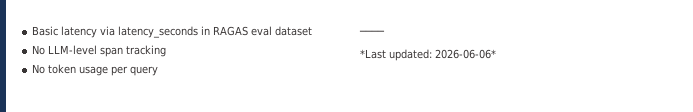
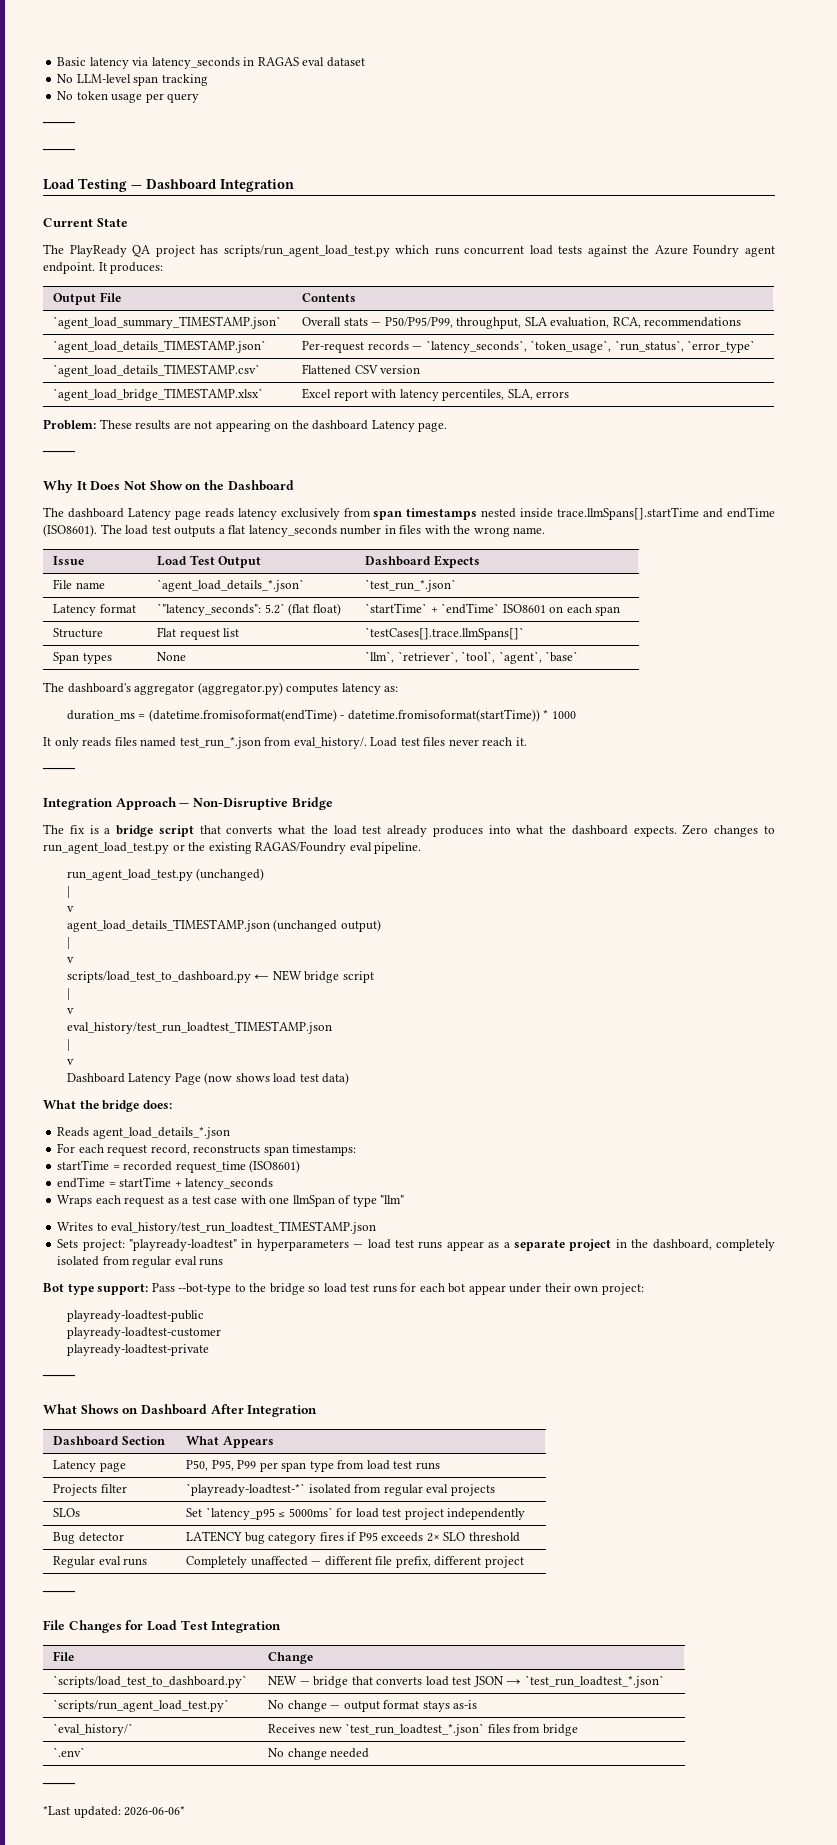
(385, 32) none -> [42,148,75,154] [43,178,294,192] [43,218,128,227] [43,244,775,257] [43,262,164,274] [53,292,121,305] [302,293,357,302] [53,316,282,329] [302,317,742,329] [53,340,267,353] [302,340,756,353] [53,364,261,377] [302,364,421,375] [53,388,264,401] [302,388,570,401] [43,419,448,432] [42,450,75,456] [43,480,294,493] [43,507,776,520] [43,524,546,537] [53,556,85,565] [157,555,262,568] [365,555,480,568] [53,579,105,589] [157,579,305,592] [365,579,457,592] [53,604,136,616] [157,603,341,616] [365,603,621,616] [53,628,104,638] [157,627,240,640] [365,627,525,640] [53,652,112,664] [157,652,187,661] [365,651,579,664] [43,682,399,695] [66,709,576,722] [43,736,527,749] [42,767,75,773] [43,797,333,810] [43,824,776,837] [43,841,422,854] [66,868,265,881] [66,886,70,898] [66,906,74,912] [66,919,381,932] [66,937,70,949] [66,957,74,963] [66,970,374,983] [66,988,70,1000] [66,1008,74,1014] [66,1021,332,1034] [66,1039,70,1051] [66,1059,74,1065] [66,1072,350,1085] [43,1100,172,1112] [57,1126,230,1139] [57,1143,357,1156] [57,1160,301,1173] [57,1177,274,1190] [57,1195,405,1207] [57,1221,377,1234] [57,1239,775,1251] [57,1256,224,1268] [43,1283,644,1295] [66,1310,204,1322] [66,1327,221,1339] [66,1344,209,1356] [42,1374,75,1380] [43,1404,318,1417] [53,1436,165,1446] [186,1436,274,1448] [53,1460,126,1472] [186,1460,440,1472] [53,1484,127,1496] [186,1483,495,1496] [53,1508,81,1517] [186,1507,526,1520] [53,1532,124,1544] [186,1531,520,1544] [53,1556,148,1568] [186,1556,524,1568] [42,1590,75,1596] [43,1620,282,1633] [53,1651,75,1661] [268,1652,314,1664] [53,1675,248,1688] [268,1675,664,1688] [53,1699,230,1712] [268,1700,478,1712] [53,1723,134,1736] [268,1723,578,1736] [53,1747,86,1757] [268,1748,370,1760] [42,1782,75,1788] // ──── // Load Testing — Dashboard Integration // Current State // The PlayReady QA project has scripts/run_agent_load_test.py which runs concurrent load tests against the Azure Foundry agent endpoint. It produces: // Output File | Contents // `agent_load_summary_TIMESTAMP.json` | Overall stats — P50/P95/P99, throughput, SLA evaluation, RCA, recommendations // `agent_load_details_TIMESTAMP.json` | Per-request records — `latency_seconds`, `token_usage`, `run_status`, `error_type` // `agent_load_details_TIMESTAMP.csv` | Flattened CSV version // `agent_load_bridge_TIMESTAMP.xlsx` | Excel report with latency percentiles, SLA, errors // Problem: These results are not appearing on the dashboard Latency page. // ──── // Why It Does Not Show on the Dashboard // The dashboard Latency page reads latency exclusively from span timestamps nested inside trace.llmSpans[].startTime and endTime (ISO8601). The load test outputs a flat latency_seconds number in files with the wrong name. // Issue | Load Test Output | Dashboard Expects // File name | `agent_load_details_*.json` | `test_run_*.json` // Latency format | `"latency_seconds": 5.2` (flat float) | `startTime` + `endTime` ISO8601 on each span // Structure | Flat request list | `testCases[].trace.llmSpans[]` // Span types | None | `llm`, `retriever`, `tool`, `agent`, `base` // The dashboard's aggregator (aggregator.py) computes latency as: // duration_ms = (datetime.fromisoformat(endTime) - datetime.fromisoformat(startTime)) * 1000 // It only reads files named test_run_*.json from eval_history/. Load test files never reach it. // ──── // Integration Approach — Non-Disruptive Bridge // The fix is a bridge script that converts what the load test already produces into what the dashboard expects. Zero changes to run_agent_load_test.py or the existing RAGAS/Foundry eval pipeline. // run_agent_load_test.py (unchanged) // | // v // agent_load_details_TIMESTAMP.json (unchanged output) // | // v // scripts/load_test_to_dashboard.py ← NEW bridge script // | // v // eval_history/test_run_loadtest_TIMESTAMP.json // | // v // Dashboard Latency Page (now shows load test data) // What the bridge does: // Reads agent_load_details_*.json // For each request record, reconstructs span timestamps: // startTime = recorded request_time (ISO8601) // endTime = startTime + latency_seconds // Wraps each request as a test case with one llmSpan of type "llm" // Writes to eval_history/test_run_loadtest_TIMESTAMP.json // Sets project: "playready-loadtest" in hyperparameters — load test runs appear as a separate project in the dashboard, completely isolated from regular eval runs // Bot type support: Pass --bot-type to the bridge so load test runs for each bot appear under their own project: // playready-loadtest-public // playready-loadtest-customer // playready-loadtest-private // ──── // What Shows on Dashboard After Integration // Dashboard Section | What Appears // Latency page | P50, P95, P99 per span type from load test runs // Projects filter | `playready-loadtest-*` isolated from regular eval projects // SLOs | Set `latency_p95 ≤ 5000ms` for load test project independently // Bug detector | LATENCY bug category fires if P95 exceeds 2× SLO threshold // Regular eval runs | Completely unaffected — different file prefix, different project // ──── // File Changes for Load Test Integration // File | Change // `scripts/load_test_to_dashboard.py` | NEW — bridge that converts load test JSON → `test_run_loadtest_*.json` // `scripts/run_agent_load_test.py` | No change — output format stays as-is // `eval_history/` | Receives new `test_run_loadtest_*.json` files from bridge // `.env` | No change needed // ────

